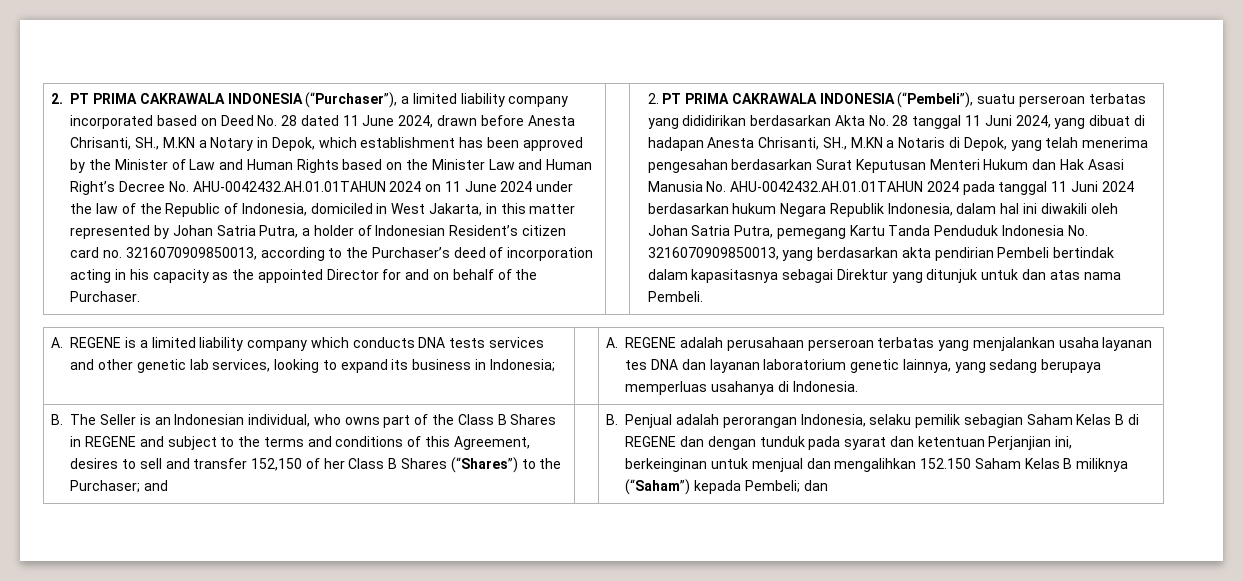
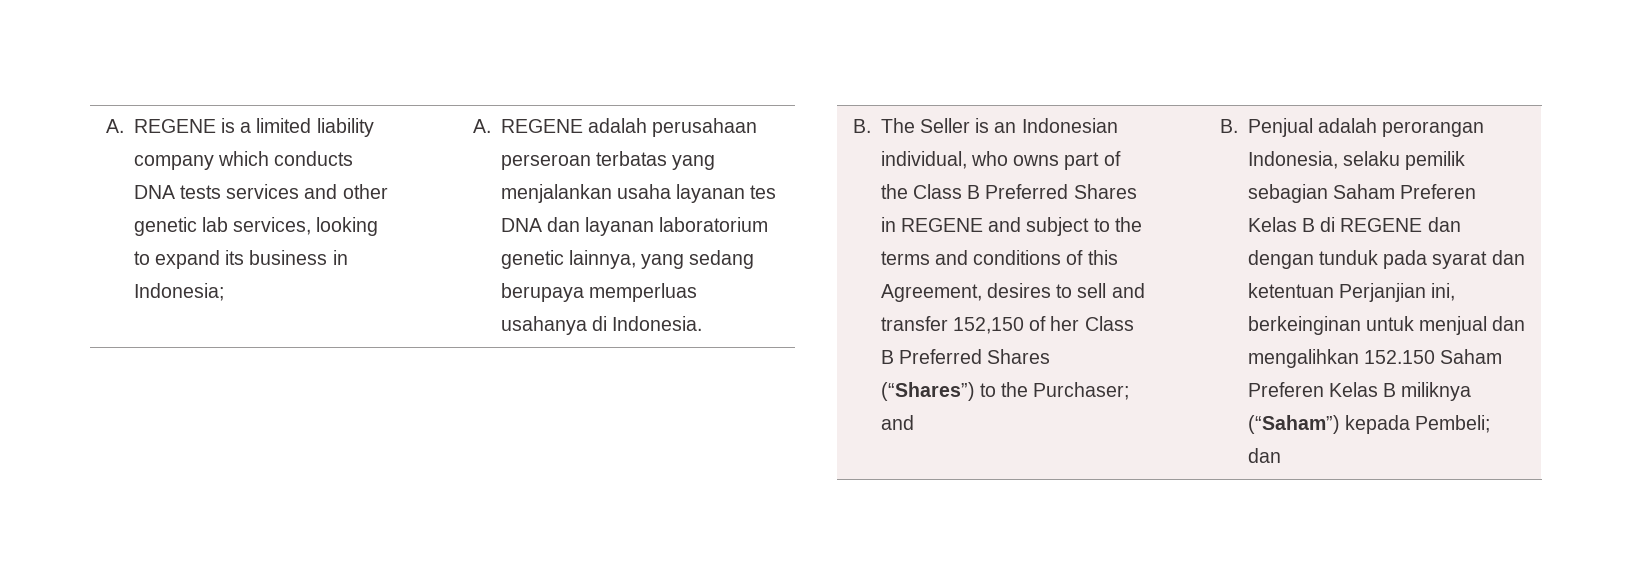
[51,92,569,108] [70,115,575,129] [70,137,583,151] [70,159,593,173] [70,181,574,195] [70,203,576,217] [70,225,566,239] [70,247,594,261] [70,269,538,283] [70,291,141,302] [647,92,1146,108] [647,115,1145,129] [647,137,1149,151] [647,159,1124,173] [647,181,1134,195] [647,203,1118,217] [647,225,1088,239] [647,247,1115,261] [647,269,1121,283] [647,291,703,302] 2. PT PRIMA CAKRAWALA INDONESIA (“Purchaser”), a limited liability company incorporated based on Deed No. 28 dated 11 June 2024, drawn before Anesta Chrisanti, SH., M.KN a Notary in Depok, which establishment has been approved by the Minister of Law and Human Rights based on the Minister Law and Human Right’s Decree No. AHU-0042432.AH.01.01TAHUN 2024 on 11 June 2024 under the law of the Republic of Indonesia, domiciled in West Jakarta, in this matter represented by Johan Satria Putra, a holder of Indonesian Resident’s citizen card no. 3216070909850013, according to the Purchaser’s deed of incorporation acting in his capacity as the appointed Director for and on behalf of the Purchaser. | | 2. PT PRIMA CAKRAWALA INDONESIA (“Pembeli”), suatu perseroan terbatas yang dididirikan berdasarkan Akta No. 28 tanggal 11 Juni 2024, yang dibuat di hadapan Anesta Chrisanti, SH., M.KN a Notaris di Depok, yang telah menerima pengesahan berdasarkan Surat Keputusan Menteri Hukum dan Hak Asasi Manusia No. AHU-0042432.AH.01.01TAHUN 2024 pada tanggal 11 Juni 2024 berdasarkan hukum Negara Republik Indonesia, dalam hal ini diwakili oleh Johan Satria Putra, pemegang Kartu Tanda Penduduk Indonesia No. 3216070909850013, yang berdasarkan akta pendirian Pembeli bertindak dalam kapasitasnya sebagai Direktur yang ditunjuk untuk dan atas nama Pembeli. // -> (105, 126) none
(507, 419) none -> [985,184,1069,199] Preferred
(398, 463) none -> [898,349,982,364] Preferred
(1073, 419) none -> [1400,184,1477,199] Preferen
(1021, 463) none -> [1247,382,1324,397] Preferen

